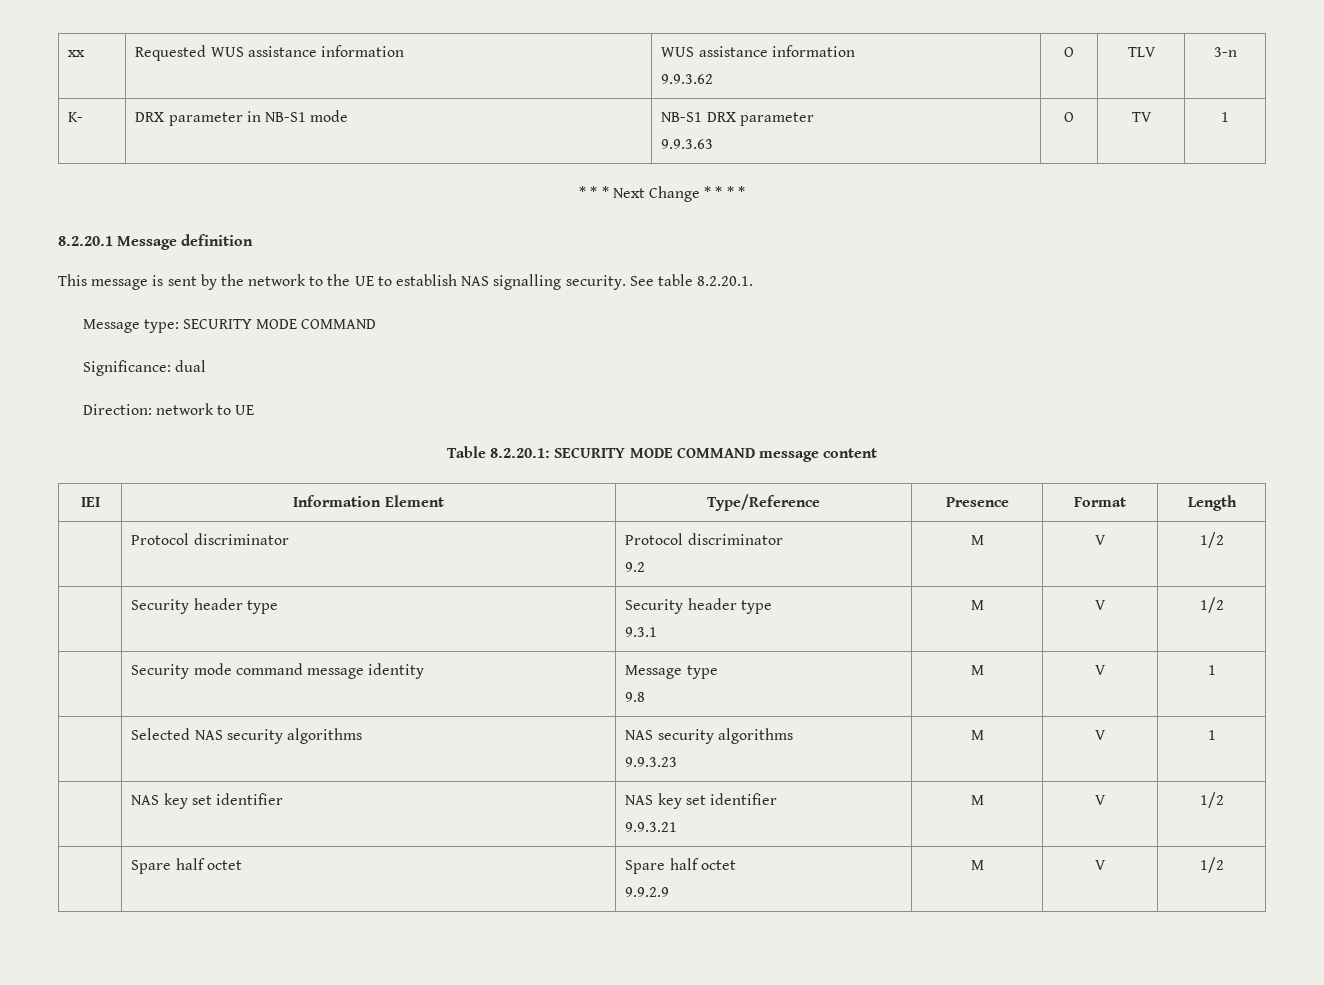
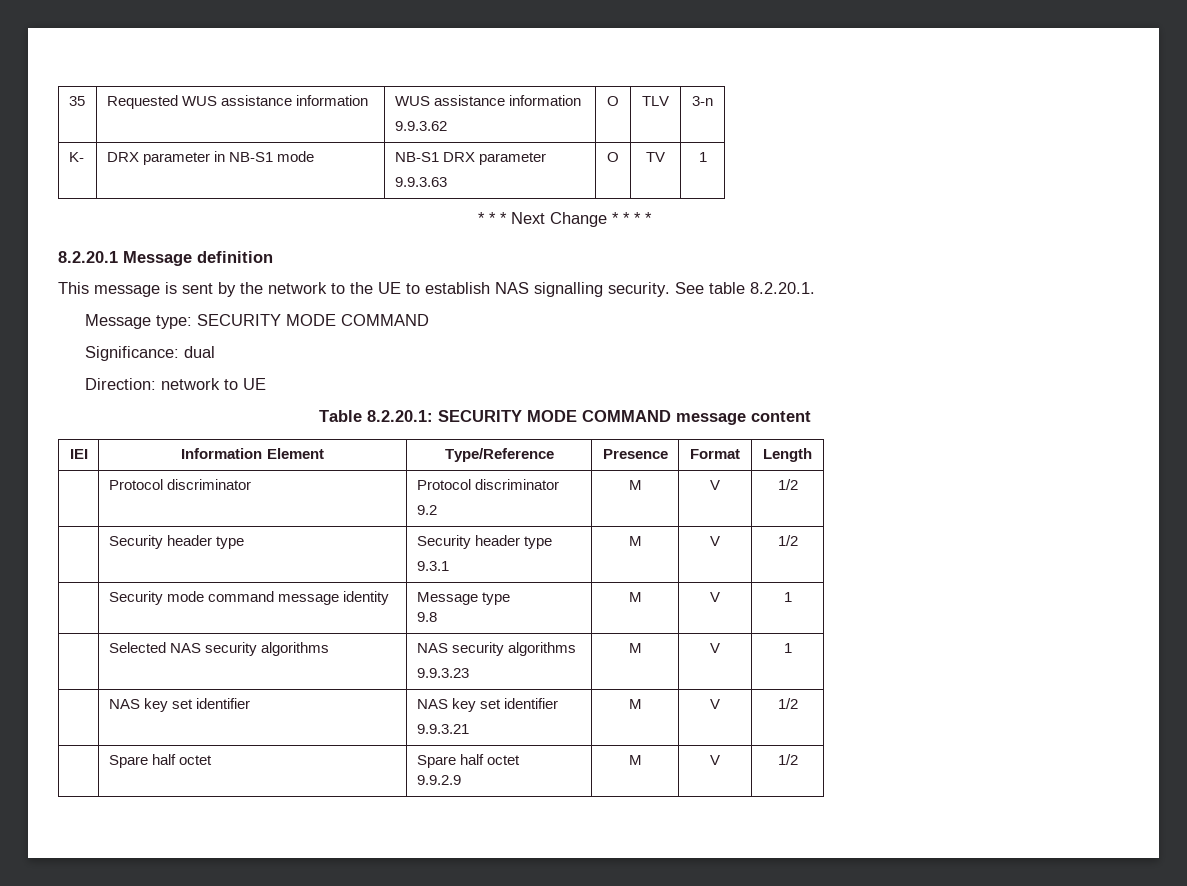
[68,50,86,57] xx -> [68,96,85,106] 35

